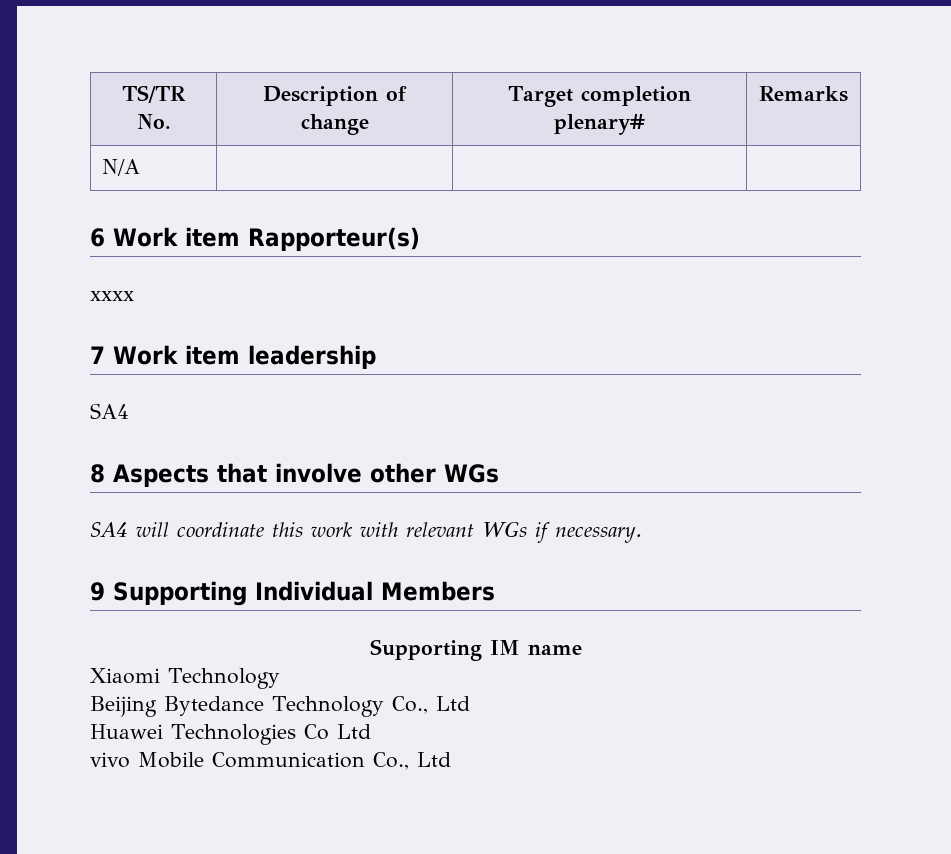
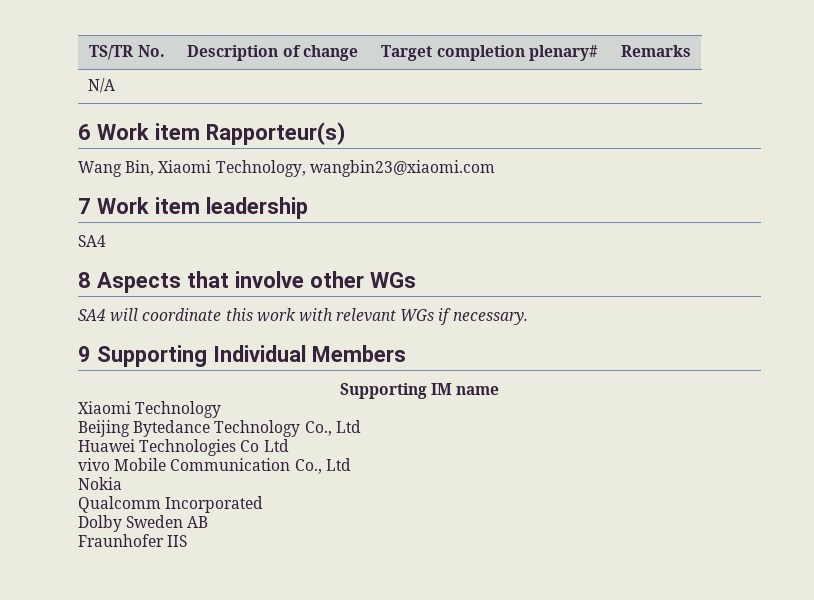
[90,291,134,301] xxxx -> [78,160,495,177] Wang Bin, Xiaomi Technology, wangbin23@xiaomi.com
(451, 759) none -> [78,477,122,490] [78,496,264,513] [78,515,209,532] [78,534,188,547] // Nokia // Qualcomm Incorporated // Dolby Sweden AB // Fraunhofer IIS

